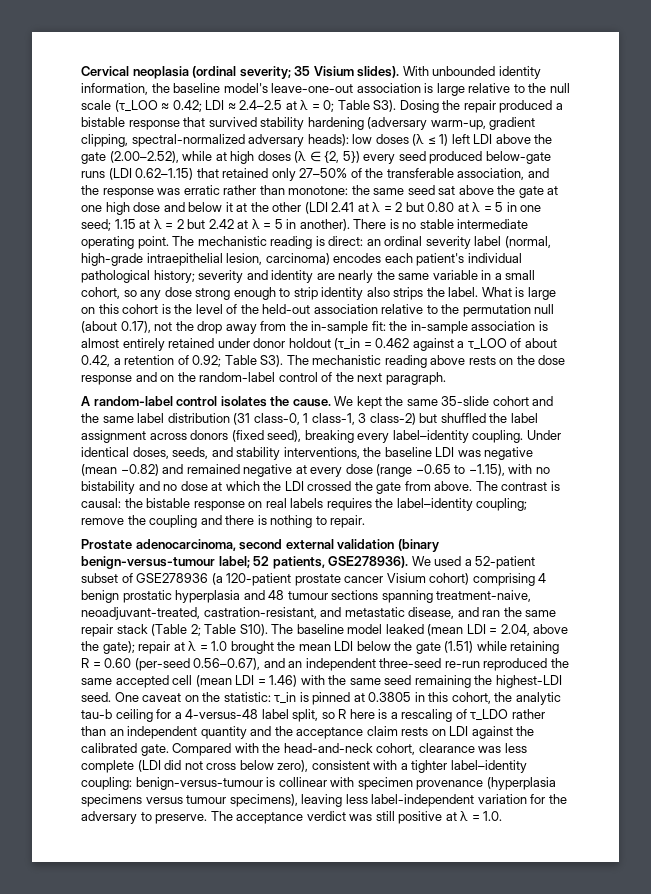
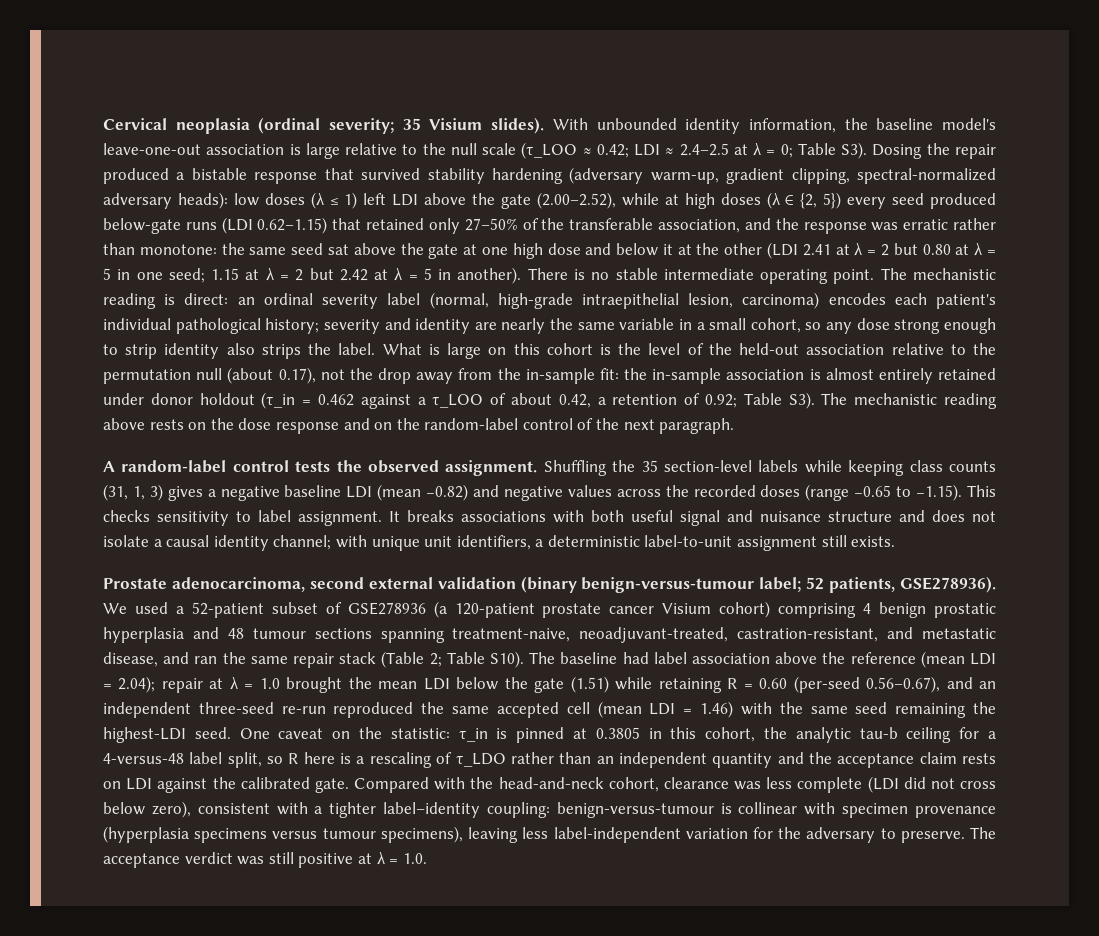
[220,396,554,409] [81,413,538,425] [81,430,561,443] [81,447,534,460] [81,464,550,477] [81,481,560,494] [81,498,528,511] [81,515,366,528] isolates the cause. We kept the same 35-slide cohort and the same label distribution (31 class-0, 1 class-1, 3 class-2) but shuffled the label assignment across donors (fixed seed), breaking every label–identity coupling. Under identical doses, seeds, and stability interventions, the baseline LDI was negative (mean −0.82) and remained negative at every dose (range −0.65 to −1.15), with no bistability and no dose at which the LDI crossed the gate from above. The contrast is causal: the bistable response on real labels requires the label–identity coupling; remove the coupling and there is nothing to repair. -> [295,460,996,476] [103,484,997,501] [103,510,996,526] [103,535,896,551] tests the observed assignment. Shuffling the 35 section-level labels while keeping class counts (31, 1, 3) gives a negative baseline LDI (mean −0.82) and negative values across the recorded doses (range −0.65 to −1.15). This checks sensitivity to label assignment. It breaks associations with both useful signal and nuisance structure and does not isolate a causal identity channel; with unique unit identifiers, a deterministic label-to-unit assignment still exists.
[347,624,569,636] [81,641,135,654] model leaked (mean LDI = 2.04, above the gate); -> [622,651,997,668] [103,676,156,693] had label association above the reference (mean LDI = 2.04);

